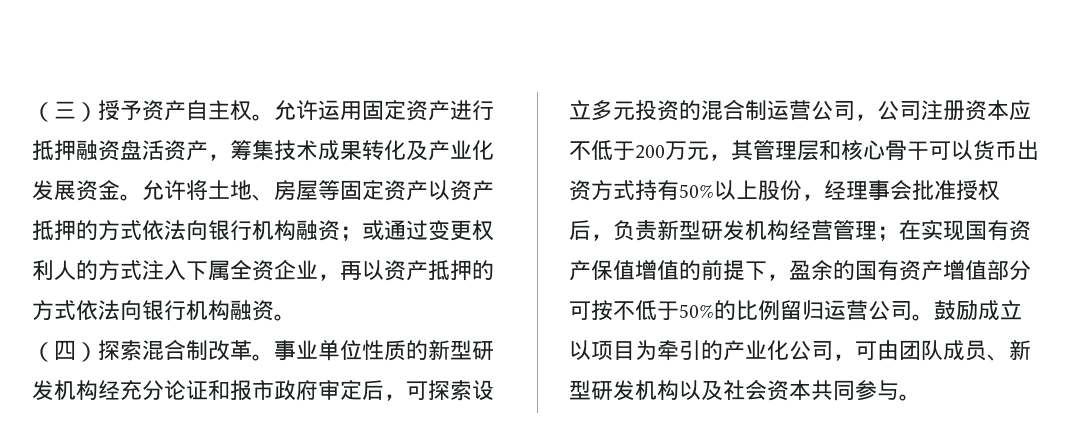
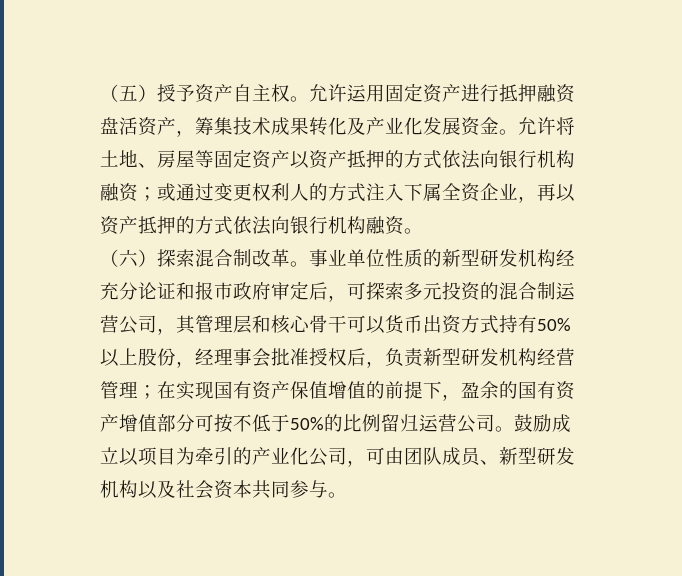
[32,101,76,122] （三 -> [100,84,138,102] （五
[54,340,76,360] 四 -> [119,249,138,267] 六
[472,380,494,400] [569,100,591,120] 设立 -> (404, 291) none
[877,100,1031,121] [569,140,731,161] 公司注册资本应不低于200万元， -> (176, 331) none

